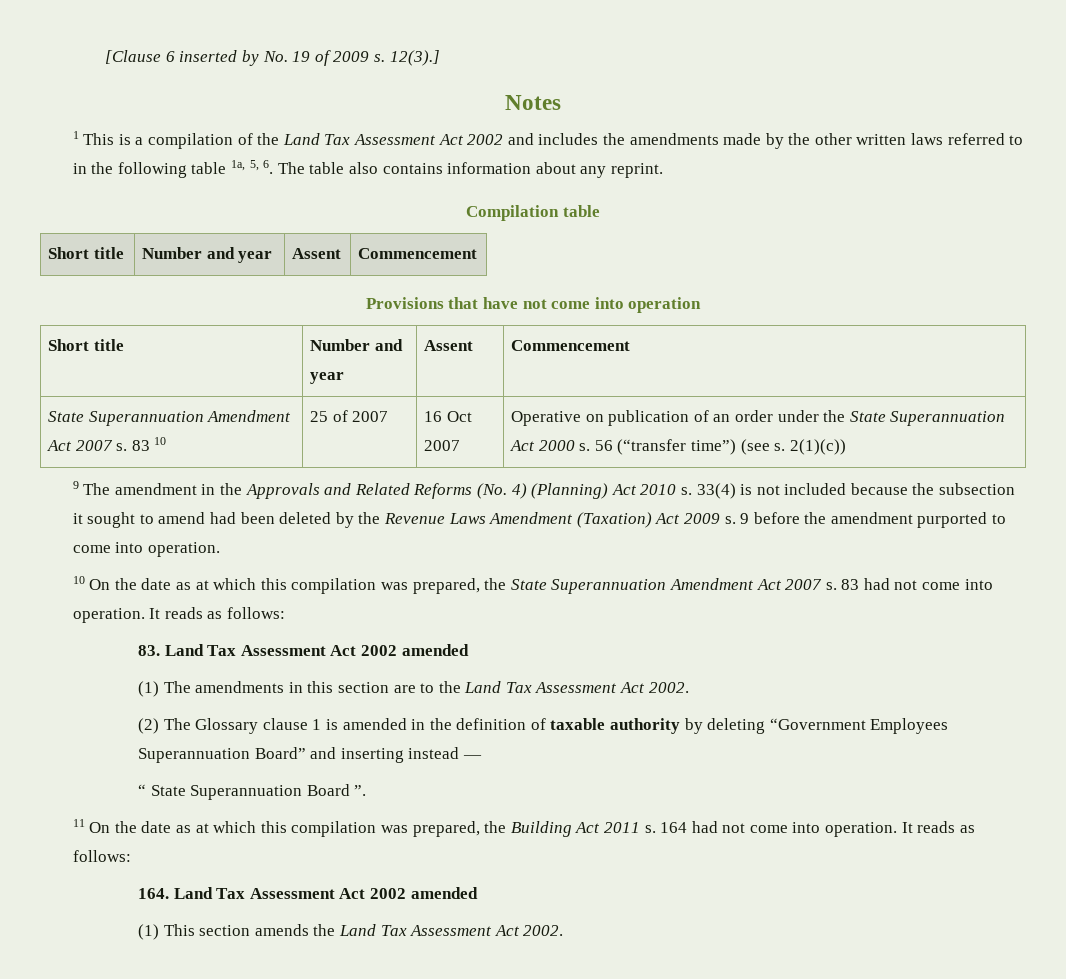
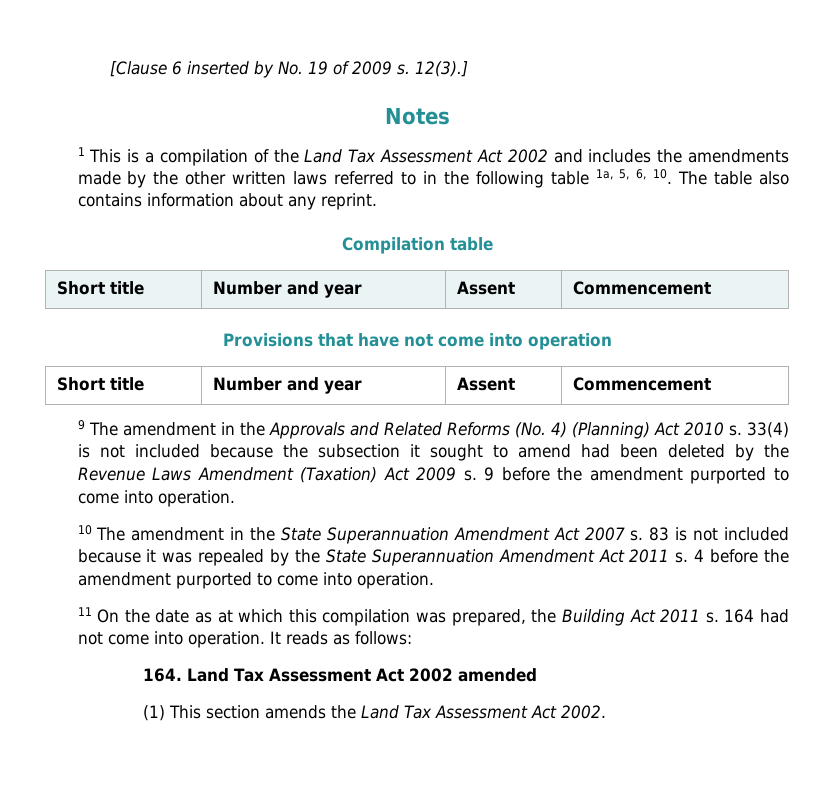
[263,160,274,174] 6. -> [636,169,673,184] 6, 10.
[48,410,292,426] [47,437,167,451] [310,410,389,422] [424,411,472,422] [424,440,461,451] [511,410,1006,426] [510,439,846,455] // State Superannuation Amendment Act 2007 s. 83 10 | 25 of 2007 | 16 Oct 2007 | Operative on publication of an order under the State Superannuation Act 2000 s. 56 (“transfer time”) (see s. 2(1)(c)) -> (711, 384) none
[89,578,480,594] On the date as at which this compilation was prepared, -> [96,527,245,541] The amendment in
[863,578,993,590] [72,607,286,623] [137,644,469,656] [137,681,689,697] [137,718,949,734] [137,747,482,763] [137,784,367,800] had not come into operation. It reads as follows: // 83. Land Tax Assessment Act 2002 amended // (1) The amendments in this section are to the Land Tax Assessment Act 2002. // (2) The Glossary clause 1 is amended in the definition of taxable authority by deleting “Government Employees Superannuation Board” and inserting instead — // “ State Superannuation Board ”. -> [675,527,789,541] [77,549,789,566] [77,572,434,589] is not included because it was repealed by the State Superannuation Amendment Act 2011 s. 4 before the amendment purported to come into operation.

